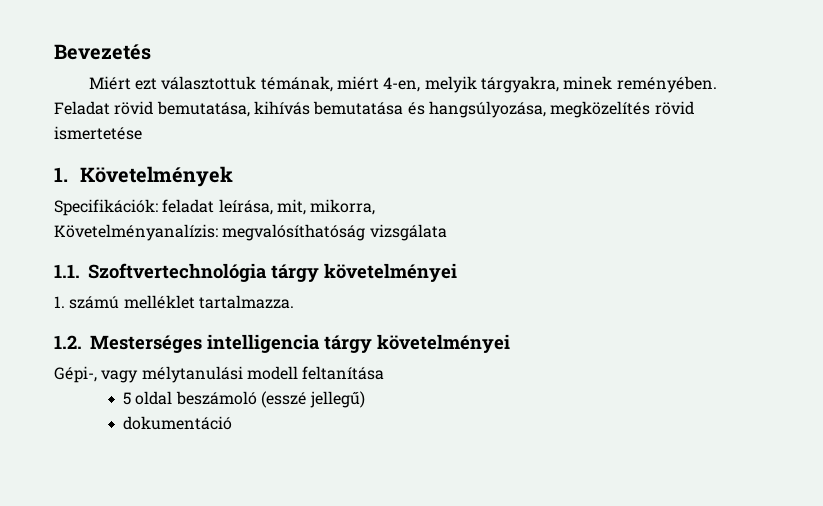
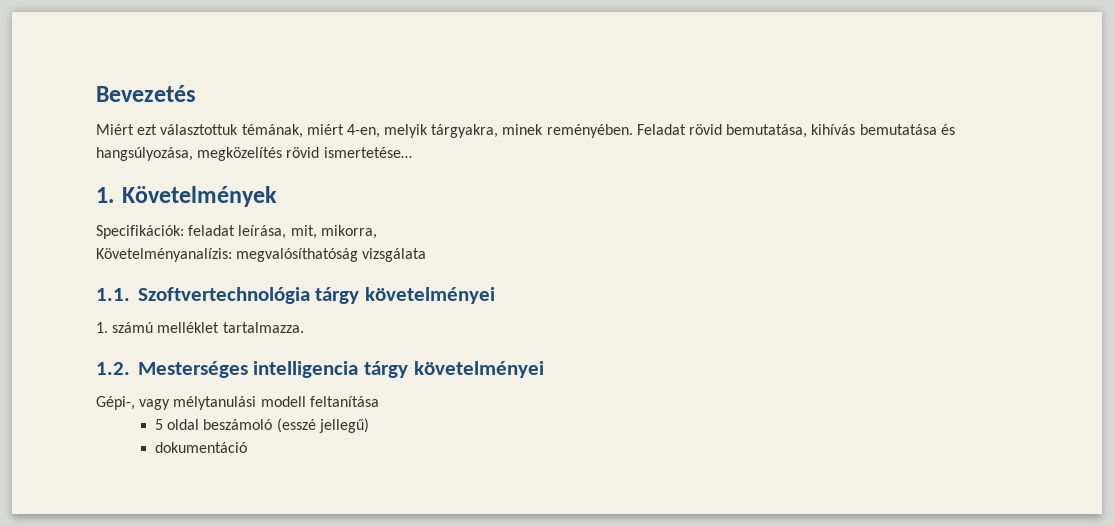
[54,126,142,140] ismertetése -> [323,147,412,158] ismertetése…

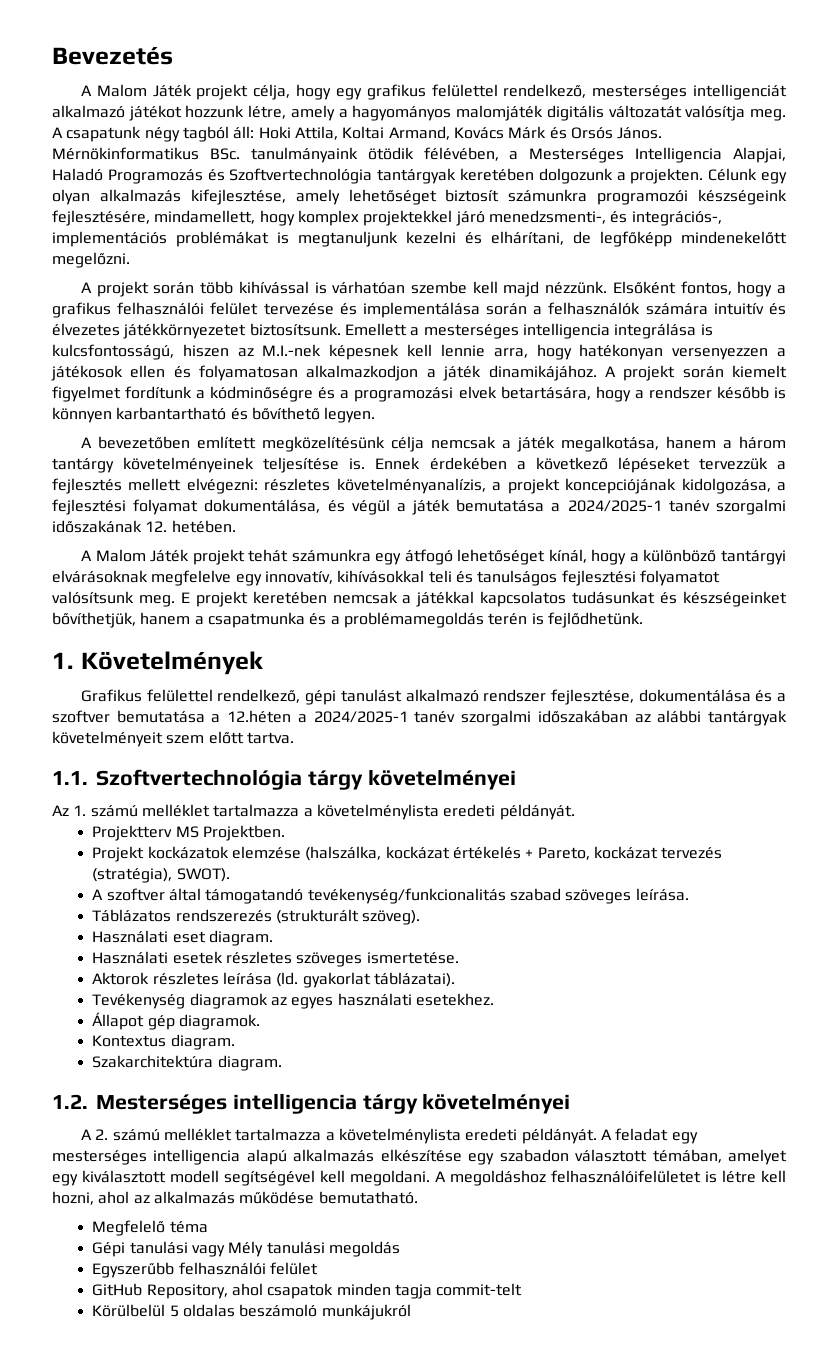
[96,124,955,138] [96,147,412,161] [96,186,277,207] [96,225,377,239] [96,248,427,262] Miért ezt választottuk témának, miért 4-en, melyik tárgyakra, minek reményében. Feladat rövid bemutatása, kihívás bemutatása és hangsúlyozása, megközelítés rövid ismertetése… // 1. Követelmények // Specifikációk: feladat leírása, mit, mikorra, // Követelményanalízis: megvalósíthatóság vizsgálata -> [81,84,788,100] [52,105,787,121] [52,126,663,142] [52,147,786,163] [52,168,787,184] [52,189,787,205] [52,210,722,226] [52,231,787,247] [52,252,130,268] [81,281,787,297] [52,302,786,318] [52,323,713,339] [52,344,787,360] [51,365,788,381] [52,386,787,402] [52,407,376,423] [81,436,786,452] [52,457,787,473] [52,478,787,494] [52,499,786,515] [52,520,236,533] [81,549,786,565] [52,570,720,586] [52,591,787,607] [52,612,643,628] [52,651,263,675] [81,689,787,705] [52,710,788,726] [52,731,294,747] A Malom Játék projekt célja, hogy egy grafikus felülettel rendelkező, mesterséges intelligenciát alkalmazó játékot hozzunk létre, amely a hagyományos malomjáték digitális változatát valósítja meg. A csapatunk négy tagból áll: Hoki Attila, Koltai Armand, Kovács Márk és Orsós János. Mérnökinformatikus BSc. tanulmányaink ötödik félévében, a Mesterséges Intelligencia Alapjai, Haladó Programozás és Szoftvertechnológia tantárgyak keretében dolgozunk a projekten. Célunk egy olyan alkalmazás kifejlesztése, amely lehetőséget biztosít számunkra programozói készségeink fejlesztésére, mindamellett, hogy komplex projektekkel járó menedzsmenti-, és integrációs-, implementációs problémákat is megtanuljunk kezelni és elhárítani, de legfőképp mindenekelőtt megelőzni. // A projekt során több kihívással is várhatóan szembe kell majd nézzünk. Elsőként fontos, hogy a grafikus felhasználói felület tervezése és implementálása során a felhasználók számára intuitív és élvezetes játékkörnyezetet biztosítsunk. Emellett a mesterséges intelligencia integrálása is kulcsfontosságú, hiszen az M.I.-nek képesnek kell lennie arra, hogy hatékonyan versenyezzen a játékosok ellen és folyamatosan alkalmazkodjon a játék dinamikájához. A projekt során kiemelt figyelmet fordítunk a kódminőségre és a programozási elvek betartására, hogy a rendszer később is könnyen karbantartható és bővíthető legyen. // A bevezetőben említett megközelítésünk célja nemcsak a játék megalkotása, hanem a három tantárgy követelményeinek teljesítése is. Ennek érdekében a következő lépéseket tervezzük a fejlesztés mellett elvégezni: részletes követelményanalízis, a projekt koncepciójának kidolgozása, a fejlesztési folyamat dokumentálása, és végül a játék bemutatása a 2024/2025-1 tanév szorgalmi időszakának 12. hetében. // A Malom Játék projekt tehát számunkra egy átfogó lehetőséget kínál, hogy a különböző tantárgyi elvárásoknak megfelelve egy innovatív, kihívásokkal teli és tanulságos fejlesztési folyamatot valósítsunk meg. E projekt keretében nemcsak a játékkal kapcsolatos tudásunkat és készségeinket bővíthetjük, hanem a csapatmunka és a problémamegoldás terén is fejlődhetünk. // 1. Követelmények // Grafikus felülettel rendelkező, gépi tanulást alkalmazó rendszer fejlesztése, dokumentálása és a szoftver bemutatása a 12.héten a 2024/2025-1 tanév szorgalmi időszakában az alábbi tantárgyak követelményeit szem előtt tartva.
(496, 295) none -> [52,805,69,816] Az
[222,322,304,333] tartalmazza. -> [213,804,575,820] [92,825,286,841] [92,846,723,862] [92,868,230,883] [92,888,689,904] [92,909,421,925] [92,930,274,946] [92,951,459,967] [92,972,455,988] [92,993,494,1009] [92,1012,261,1030] [92,1034,235,1050] [92,1055,282,1071] tartalmazza a követelménylista eredeti példányát. // Projektterv MS Projektben. // Projekt kockázatok elemzése (halszálka, kockázat értékelés + Pareto, kockázat tervezés (stratégia), SWOT). // A szoftver által támogatandó tevékenység/funkcionalitás szabad szöveges leírása. // Táblázatos rendszerezés (strukturált szöveg). // Használati eset diagram. // Használati esetek részletes szöveges ismertetése. // Aktorok részletes leírása (ld. gyakorlat táblázatai). // Tevékenység diagramok az egyes használati esetekhez. // Állapot gép diagramok. // Kontextus diagram. // Szakarchitektúra diagram.
[96,396,379,410] [154,418,369,433] [154,442,247,453] Gépi-, vagy mélytanulási modell feltanítása // 5 oldal beszámoló (esszé jellegű) // dokumentáció -> [81,1128,698,1144] [52,1149,788,1165] [52,1170,786,1186] [52,1191,418,1205] [92,1220,208,1236] [92,1241,400,1257] [92,1262,319,1278] [92,1283,523,1299] [92,1304,411,1320] A 2. számú melléklet tartalmazza a követelménylista eredeti példányát. A feladat egy mesterséges intelligencia alapú alkalmazás elkészítése egy szabadon választott témában, amelyet egy kiválasztott modell segítségével kell megoldani. A megoldáshoz felhasználóifelületet is létre kell hozni, ahol az alkalmazás működése bemutatható. // Megfelelő téma // Gépi tanulási vagy Mély tanulási megoldás // Egyszerűbb felhasználói felület // GitHub Repository, ahol csapatok minden tagja commit-telt // Körülbelül 5 oldalas beszámoló munkájukról

